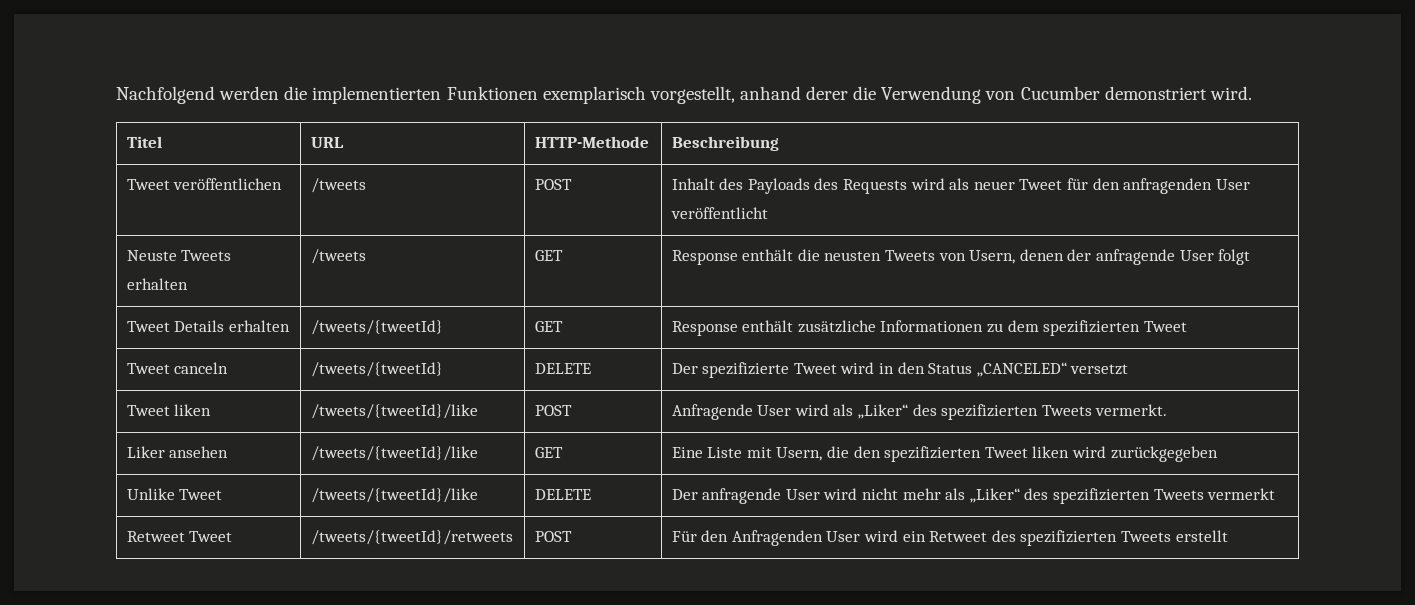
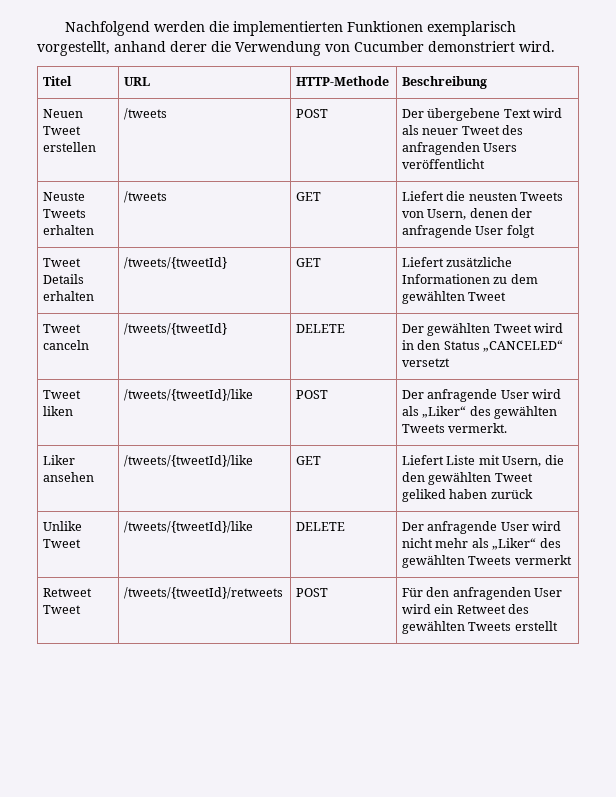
[126,178,283,190] Tweet veröffentlichen -> [43,109,84,118] [43,126,82,135] [43,142,97,152] Neuen Tweet erstellen
[671,178,1250,194] Inhalt des Payloads des Requests wird als neuer Tweet für den anfragenden User -> [402,108,563,121] [402,125,524,135] [402,142,518,155] Der übergebene Text wird als neuer Tweet des anfragenden Users
[671,249,794,265] Response enthält -> [402,191,445,201] Liefert
[671,320,794,336] Response enthält -> [402,257,445,267] Liefert
[1043,320,1141,336] spezifizierten -> [402,291,466,304] gewählten
[702,362,790,378] spezifizierte -> [427,323,491,336] gewählten
[671,404,753,420] Anfragende -> [402,389,498,402] Der anfragende
[941,404,1039,420] spezifizierten -> [494,406,558,419] gewählten
[671,447,703,458] Eine -> [402,455,445,465] Liefert
[884,446,1218,462] spezifizierten Tweet liken wird zurückgegeben -> [428,472,533,485] [402,489,533,502] gewählten Tweet geliked haben zurück
[1052,488,1150,504] spezifizierten -> [402,555,466,568] gewählten
[731,530,823,546] Anfragenden -> [452,587,531,600] anfragenden
[1020,530,1118,546] spezifizierten -> [402,621,466,634] gewählten

